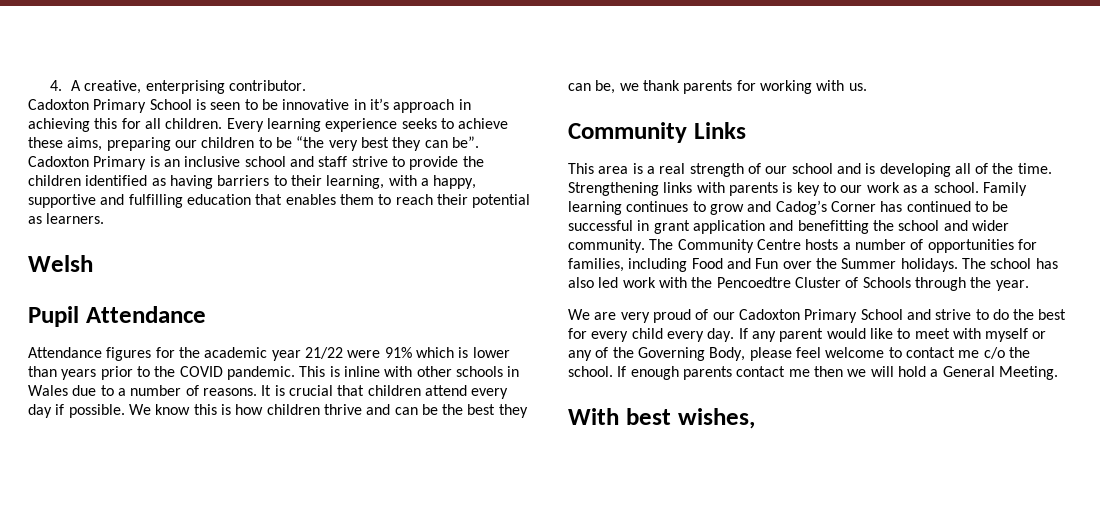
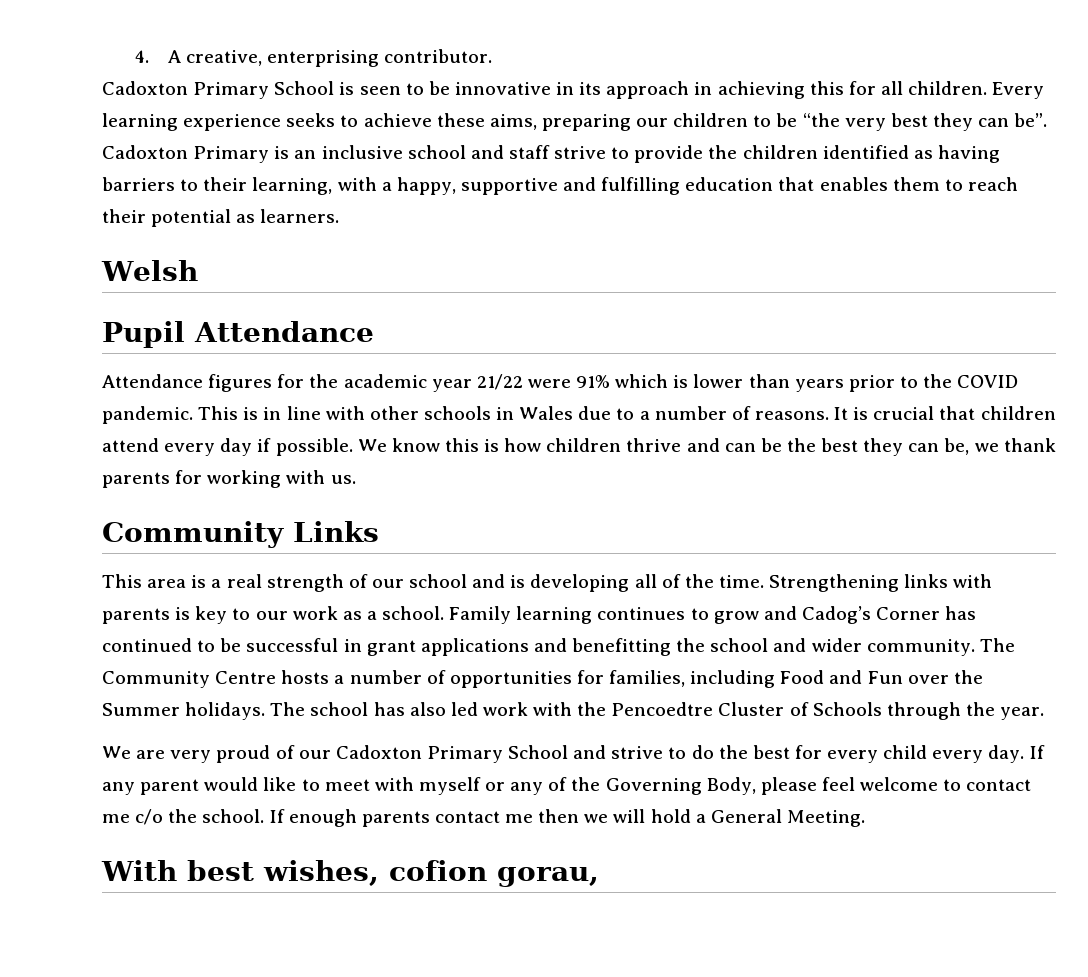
[369,98,389,110] it’s -> [579,82,602,95] its
[343,366,380,377] inline -> [263,406,321,420] in line
[692,220,765,234] application -> [420,638,529,656] applications
(755, 418) none -> [389,860,599,887] cofion gorau,

